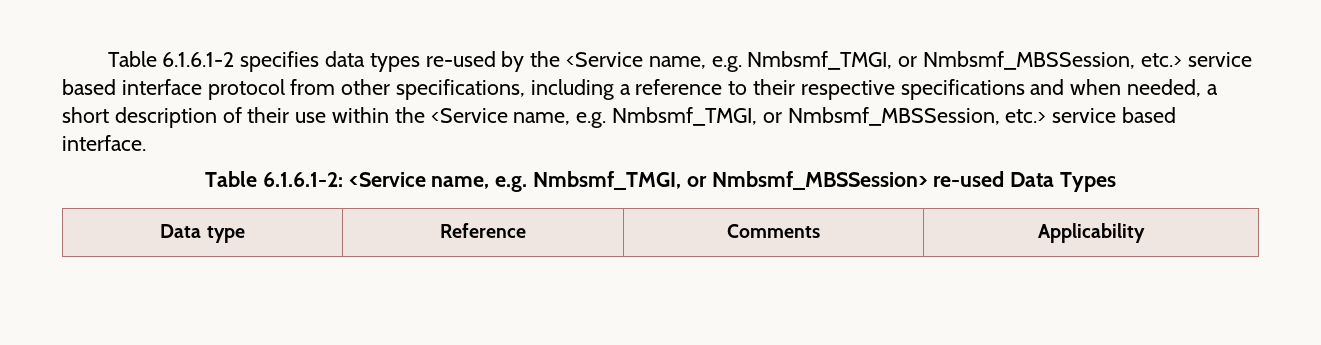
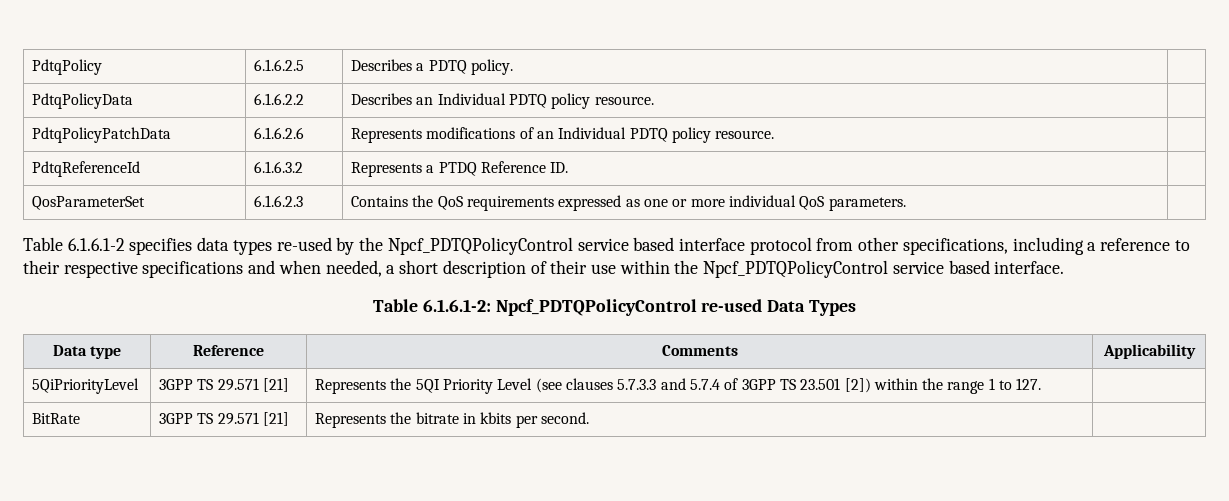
(107, 59) none -> [32,59,103,75] [254,59,305,71] [351,59,514,75] [32,93,134,109] [254,93,305,105] [351,93,654,109] [32,127,172,143] [254,127,305,139] [351,127,775,143] [32,161,141,177] [254,161,304,173] [351,161,569,177] [32,196,146,210] [254,195,304,207] [351,195,906,211] PdtqPolicy | 6.1.6.2.5 | Describes a PDTQ policy. | // PdtqPolicyData | 6.1.6.2.2 | Describes an Individual PDTQ policy resource. | // PdtqPolicyPatchData | 6.1.6.2.6 | Represents modifications of an Individual PDTQ policy resource. | // PdtqReferenceId | 6.1.6.3.2 | Represents a PTDQ Reference ID. | // QosParameterSet | 6.1.6.2.3 | Contains the QoS requirements expressed as one or more individual QoS parameters. | //
[565,51,1182,72] <Service name, e.g. Nmbsmf_TMGI, or Nmbsmf_MBSSession, etc.> -> [387,237,573,255] Npcf_PDTQPolicyControl
[430,107,1047,128] <Service name, e.g. Nmbsmf_TMGI, or Nmbsmf_MBSSession, etc.> -> [703,260,889,278] Npcf_PDTQPolicyControl
[348,171,928,192] <Service name, e.g. Nmbsmf_TMGI, or Nmbsmf_MBSSession> -> [495,299,697,316] Npcf_PDTQPolicyControl
(1145, 233) none -> [32,378,140,394] [159,378,290,392] [315,378,1042,394] [32,413,81,424] [159,412,290,426] [315,412,589,428] // 5QiPriorityLevel | 3GPP TS 29.571 [21] | Represents the 5QI Priority Level (see clauses 5.7.3.3 and 5.7.4 of 3GPP TS 23.501 [2]) within the range 1 to 127. | // BitRate | 3GPP TS 29.571 [21] | Represents the bitrate in kbits per second. |

